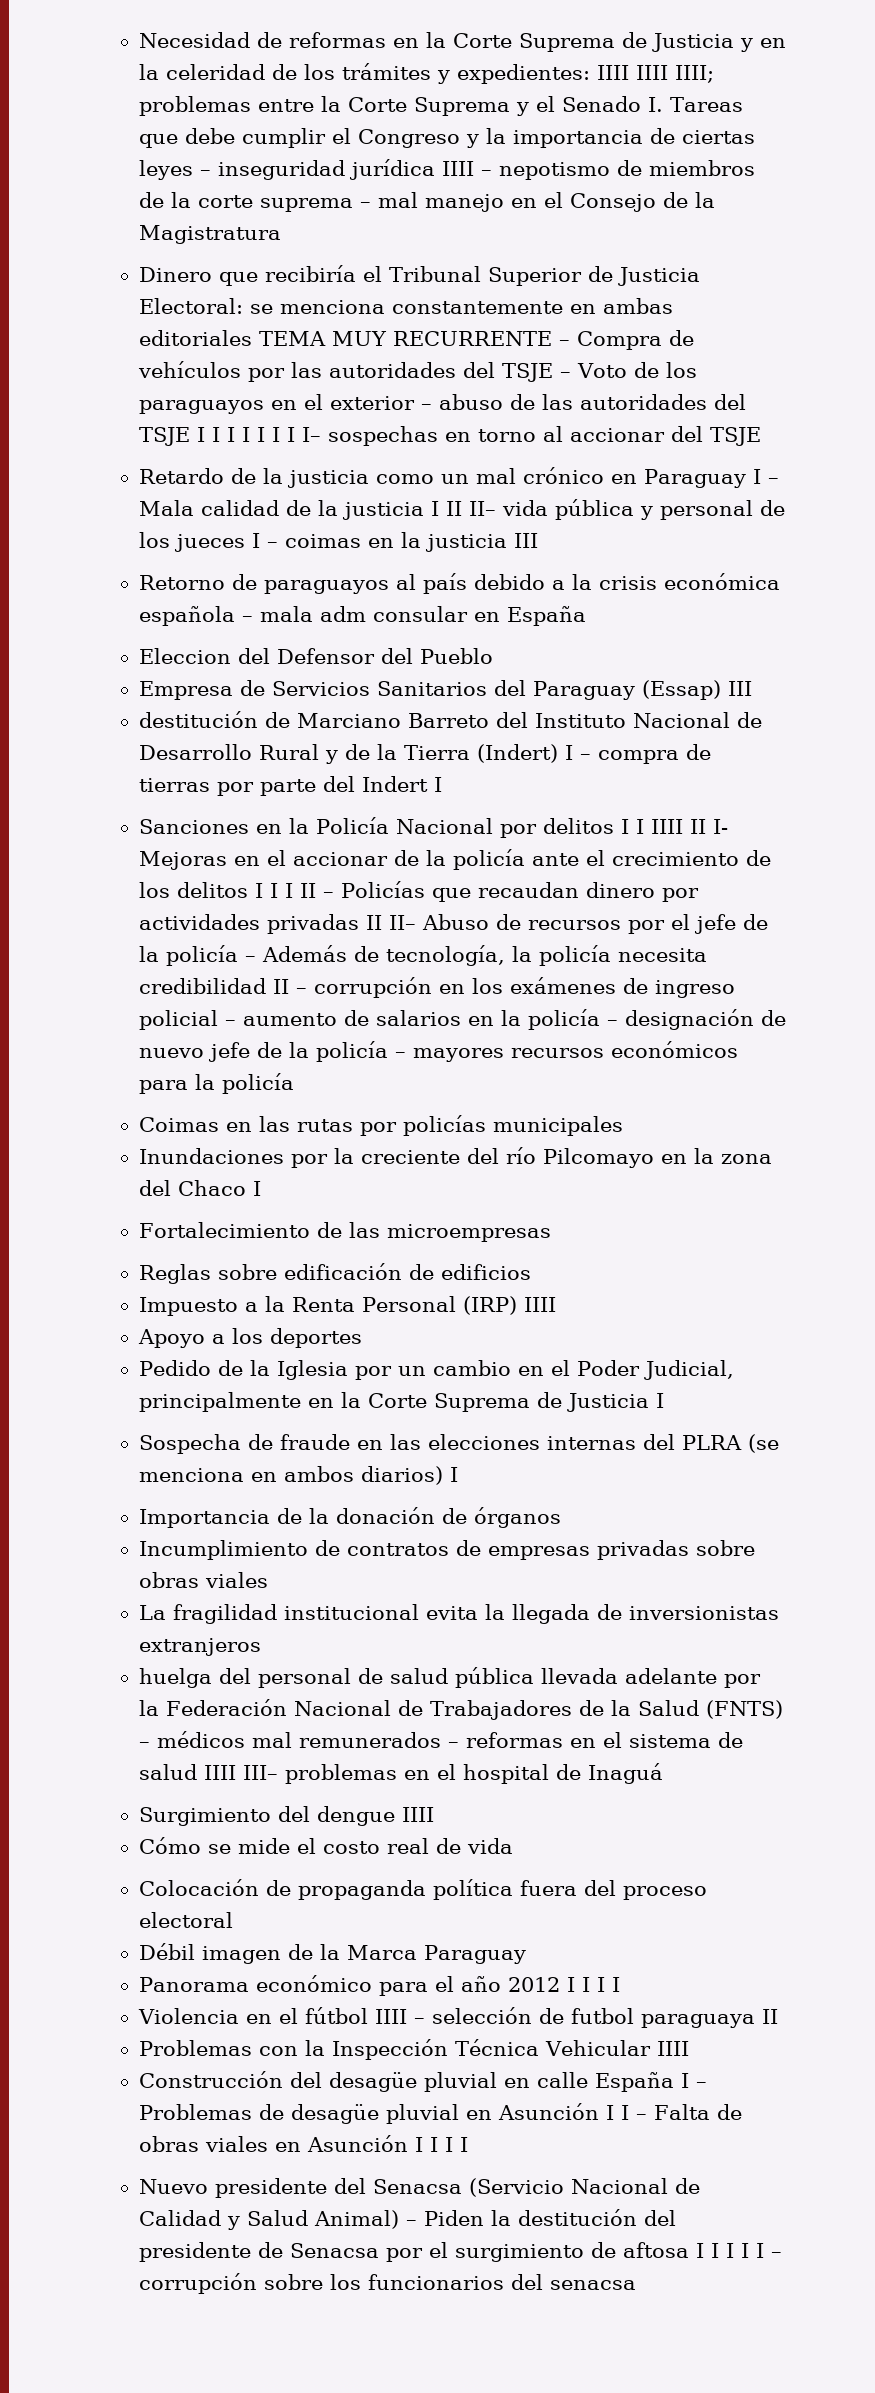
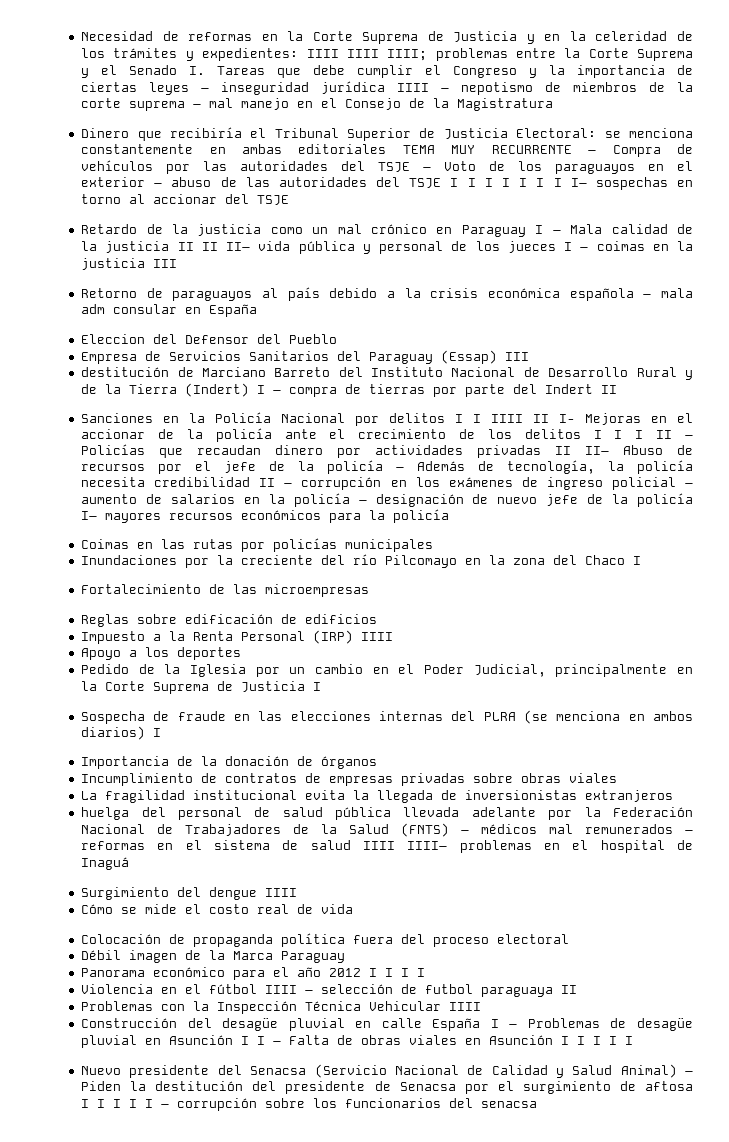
[431,501,440,516] I -> [177,242,194,251] II
[434,777,443,792] I -> [601,385,618,394] II
[395,1052,407,1058] – -> [81,511,98,520] I–
[243,1765,279,1780] III– -> [407,841,448,850] IIII–
(469, 2144) none -> [625,1036,634,1045] I

